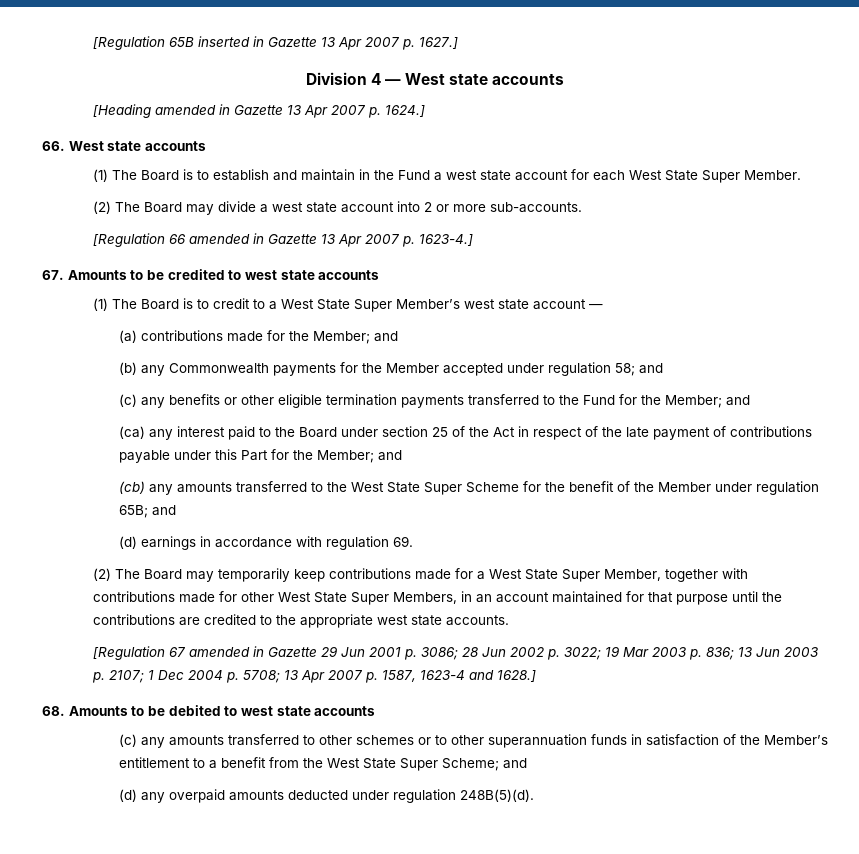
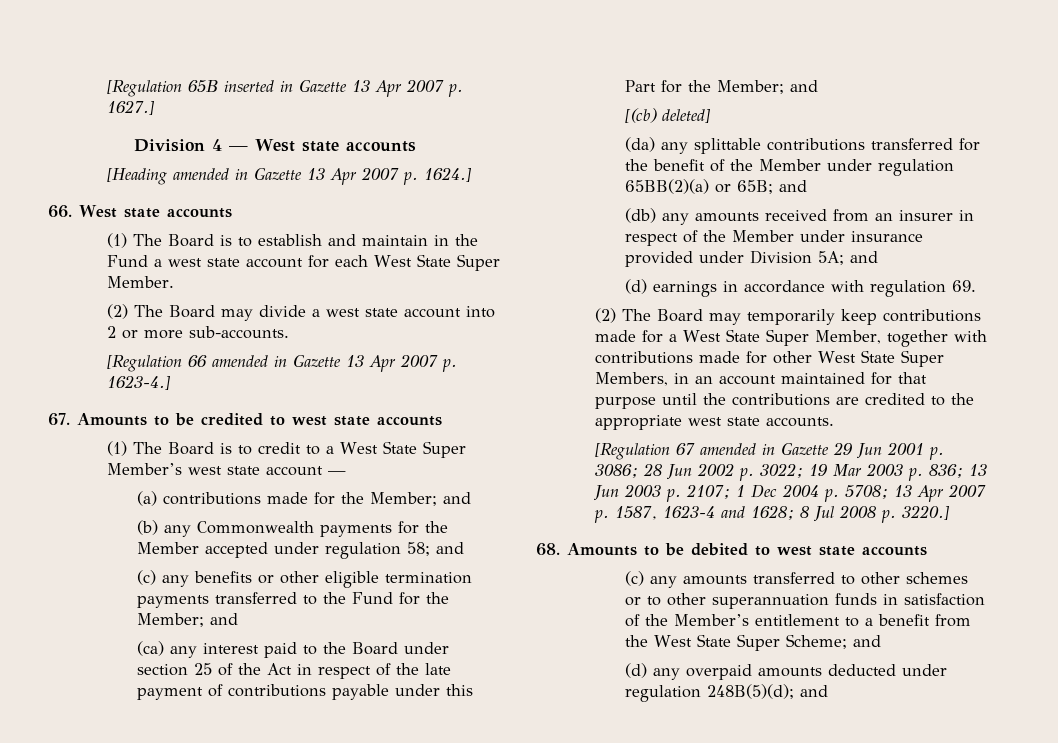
[118,481,519,495] (cb) any amounts transferred to the West State Super Scheme -> [625,108,712,123] [625,137,954,154] [(cb) deleted] // (da) any splittable contributions transferred
(819, 488) none -> [625,179,732,194] 65BB(2)(a) or
(176, 510) none -> [625,208,975,225] [625,230,924,246] [625,250,879,267] // (db) any amounts received from an insurer in respect of the Member under insurance provided under Division 5A; and
[497,670,537,682] 1628.] -> [751,505,951,523] 1628; 8 Jul 2008 p. 3220.]
[459,789,534,802] 248B(5)(d). -> [707,684,829,699] 248B(5)(d); and

